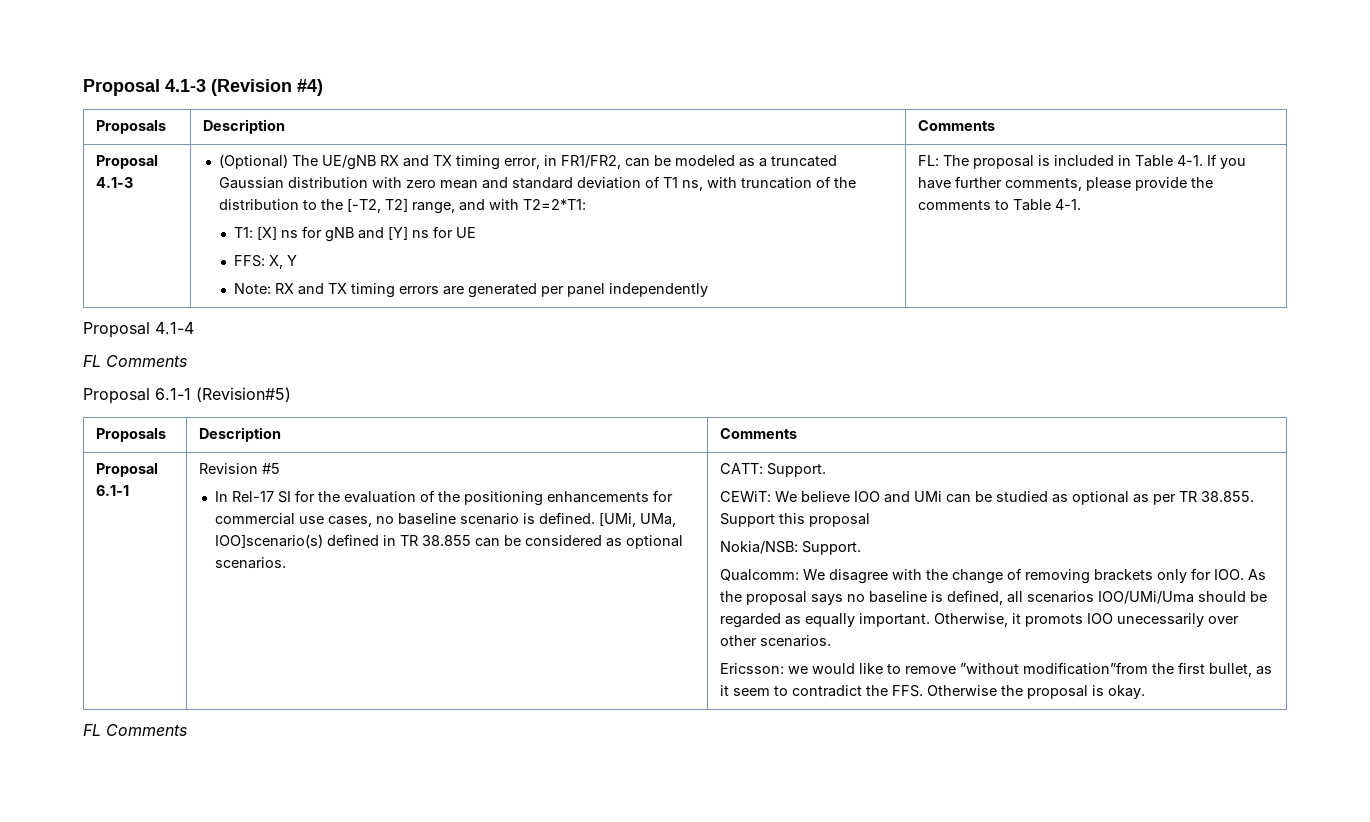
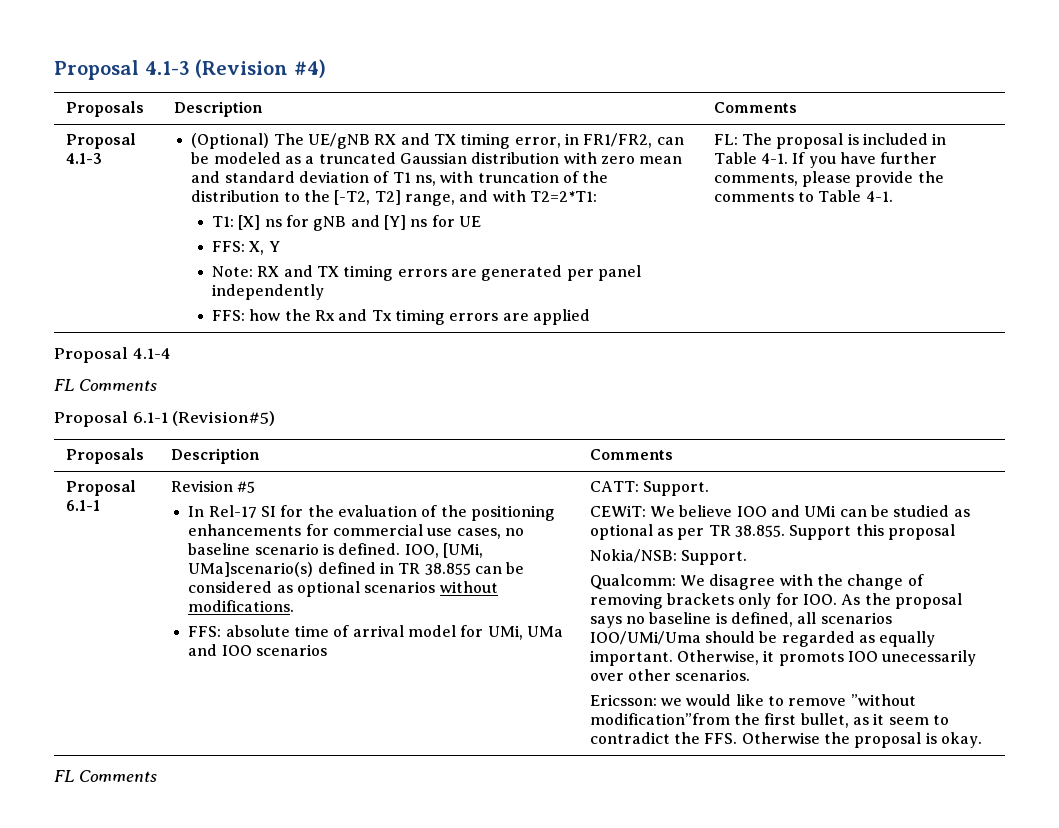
(708, 290) none -> [212,309,590,325] // FFS: how the Rx and Tx timing errors are applied
[598,512,676,527] [214,534,323,548] [UMi, UMa, IOO]scenario(s) -> [404,543,483,558] [188,562,314,577] IOO, [UMi, UMa]scenario(s)
[214,557,286,569] scenarios. -> [364,581,498,593] [188,600,295,612] [188,625,563,640] [188,644,328,656] scenarios without modifications. // FFS: absolute time of arrival model for UMi, UMa and IOO scenarios

